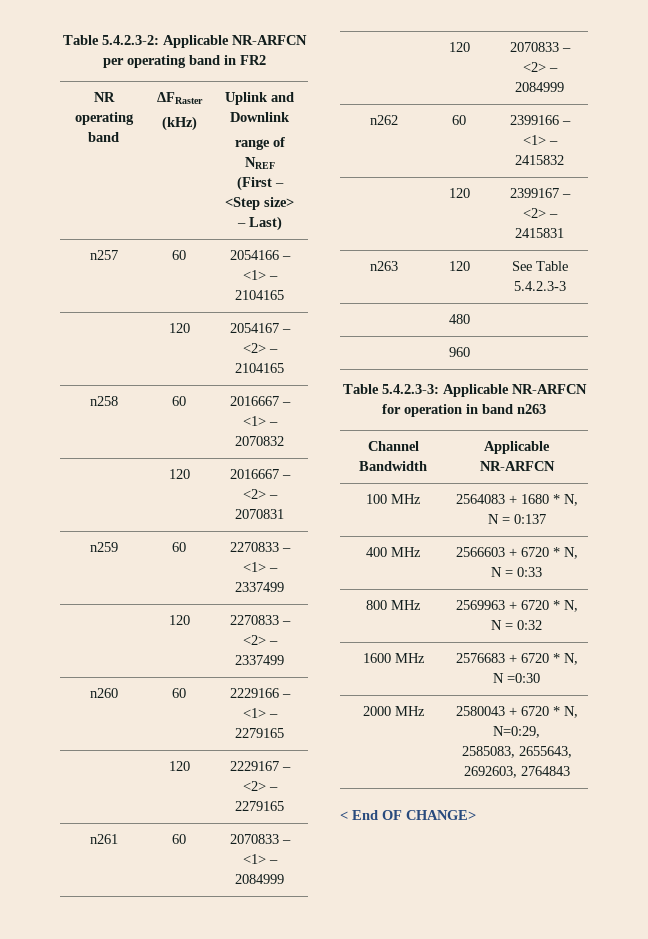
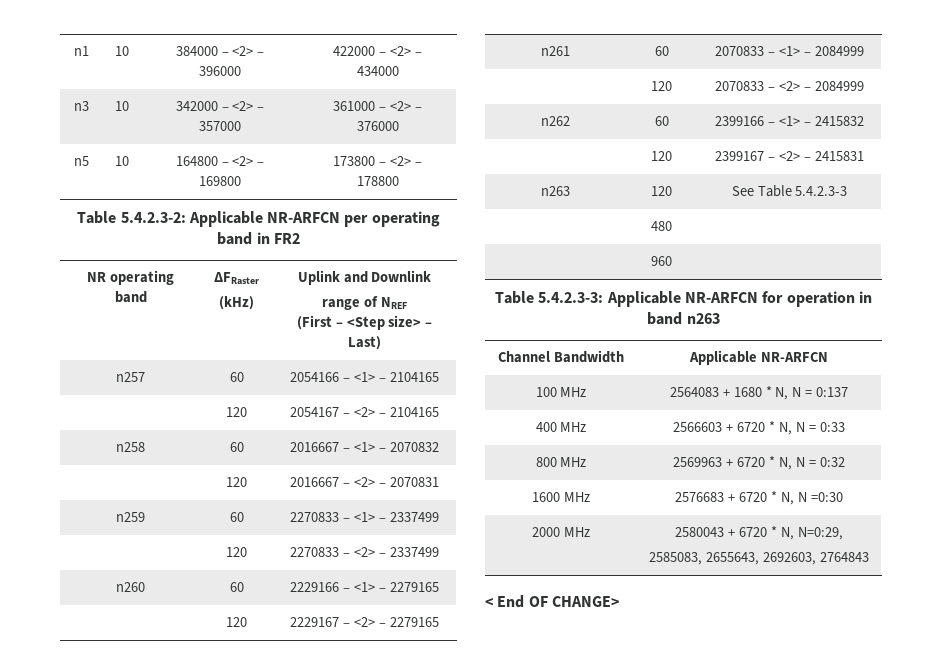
(62, 40) none -> [73,46,89,56] [114,46,129,56] [175,46,265,56] [199,66,241,76] [333,46,422,56] [356,66,399,76] [73,101,89,111] [114,101,129,111] [175,101,265,111] [199,121,241,131] [333,101,422,111] [356,121,399,131] [73,156,89,166] [114,156,129,166] [175,156,265,166] [199,176,241,186] [333,156,422,166] [356,176,399,186] n1 | 10 | 384000 – <2> – 396000 | 422000 – <2> – 434000 // n3 | 10 | 342000 – <2> – 357000 | 361000 – <2> – 376000 // n5 | 10 | 164800 – <2> – 169800 | 173800 – <2> – 178800 //

